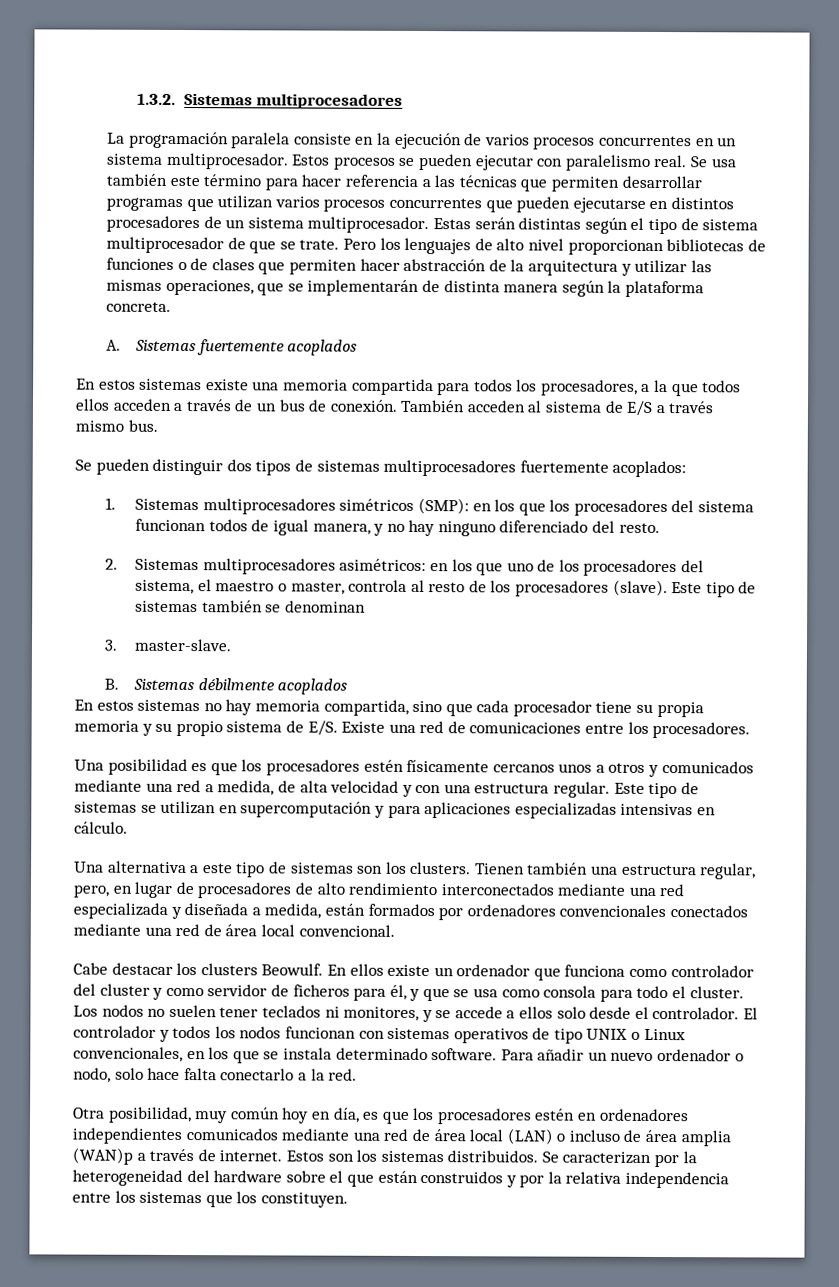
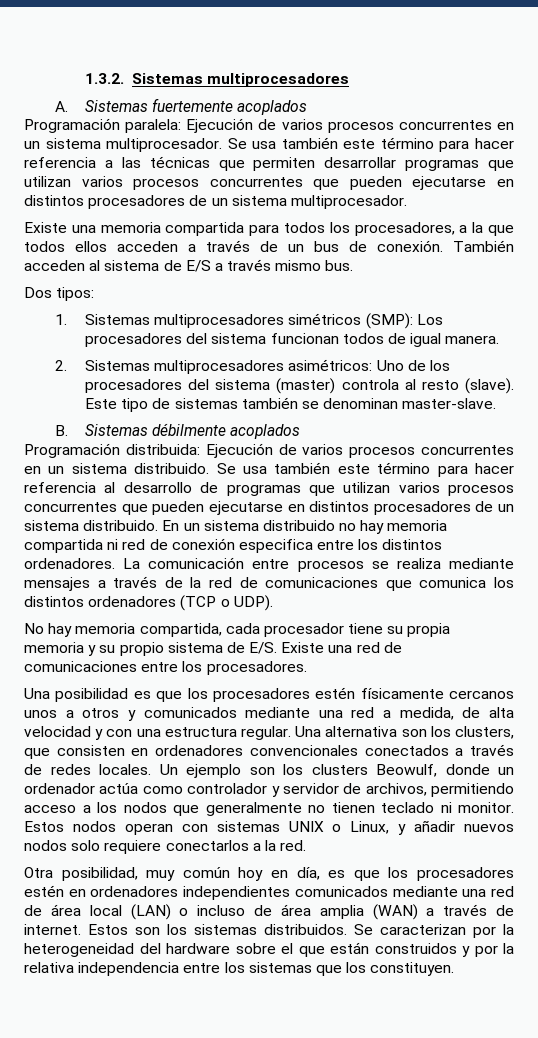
[107,131,462,150] La programación paralela consiste en la ejecución -> [54,98,308,115] [24,118,254,133] A. Sistemas fuertemente acoplados // Programación paralela: Ejecución
[292,153,688,171] Estos procesos se pueden ejecutar con paralelismo real. -> (223, 145) none
[433,217,759,235] [106,236,766,256] [106,257,712,276] [106,279,704,298] [106,301,172,312] [106,339,358,356] [76,378,249,391] Estas serán distintas según el tipo de sistema multiprocesador de que se trate. Pero los lenguajes de alto nivel proporcionan bibliotecas de funciones o de clases que permiten hacer abstracción de la arquitectura y utilizar las mismas operaciones, que se implementarán de distinta manera según la plataforma concreta. // A. Sistemas fuertemente acoplados // En estos sistemas existe -> [24,222,67,233] // Existe
[75,458,687,478] Se pueden distinguir dos tipos de sistemas multiprocesadores fuertemente acoplados: -> [24,287,95,301] Dos tipos:
[472,499,571,516] en los que los -> [416,314,443,325] Los
[312,519,660,537] [105,558,705,577] [135,579,610,597] manera, y no hay ninguno diferenciado del resto. // 2. Sistemas multiprocesadores asimétricos: en los que uno de los procesadores del sistema, el maestro o master, controla al resto de los procesadores -> [445,335,500,344] [54,359,450,374] [85,378,459,394] manera. // 2. Sistemas multiprocesadores asimétricos: Uno de los procesadores del sistema (master) controla al resto
[104,639,119,651] // 3. -> (399, 403) none
[74,699,473,717] En estos sistemas no hay memoria compartida, sino que -> [24,443,514,458] [24,462,514,477] [24,482,514,496] [24,501,514,515] [24,520,448,534] [24,538,443,553] [24,557,515,572] [24,576,514,591] [24,595,273,611] [24,623,222,637] Programación distribuida: Ejecución de varios procesos concurrentes en un sistema distribuido. Se usa también este término para hacer referencia al desarrollo de programas que utilizan varios procesos concurrentes que pueden ejecutarse en distintos procesadores de un sistema distribuido. En un sistema distribuido no hay memoria compartida ni red de conexión especifica entre los distintos ordenadores. La comunicación entre procesos se realiza mediante mensajes a través de la red de comunicaciones que comunica los distintos ordenadores (TCP o UDP). // No hay memoria compartida,
[613,782,699,799] [74,800,716,819] [74,821,128,834] [74,860,757,880] [73,881,685,899] [73,902,748,921] [73,923,395,937] [73,962,754,981] [73,983,744,1002] [73,1004,759,1023] [73,1025,686,1044] [73,1046,744,1064] [73,1067,295,1083] Este tipo de sistemas se utilizan en supercomputación y para aplicaciones especializadas intensivas en cálculo. // Una alternativa a este tipo de sistemas son los clusters. Tienen también una estructura regular, pero, en lugar de procesadores de alto rendimiento interconectados mediante una red especializada y diseñada a medida, están formados por ordenadores convencionales conectados mediante una red de área local convencional. // Cabe destacar los clusters Beowulf. En ellos existe un ordenador que funciona como controlador del cluster y como servidor de ficheros para él, y que se usa como consola para todo el cluster. Los nodos no suelen tener teclados ni monitores, y se accede a ellos solo desde el controlador. El controlador y todos los nodos funcionan con sistemas operativos de tipo UNIX o Linux convencionales, en los que se instala determinado software. Para añadir un nuevo ordenador o nodo, solo hace falta conectarlo -> [295,726,514,739] [24,744,514,759] [24,764,514,778] [24,783,514,797] [24,802,514,816] [24,820,514,835] [24,840,249,854] Una alternativa son los clusters, que consisten en ordenadores convencionales conectados a través de redes locales. Un ejemplo son los clusters Beowulf, donde un ordenador actúa como controlador y servidor de archivos, permitiendo acceso a los nodos que generalmente no tienen teclado ni monitor. Estos nodos operan con sistemas UNIX o Linux, y añadir nuevos nodos solo requiere conectarlos
[72,1147,133,1165] (WAN)p -> [372,904,418,920] (WAN)

